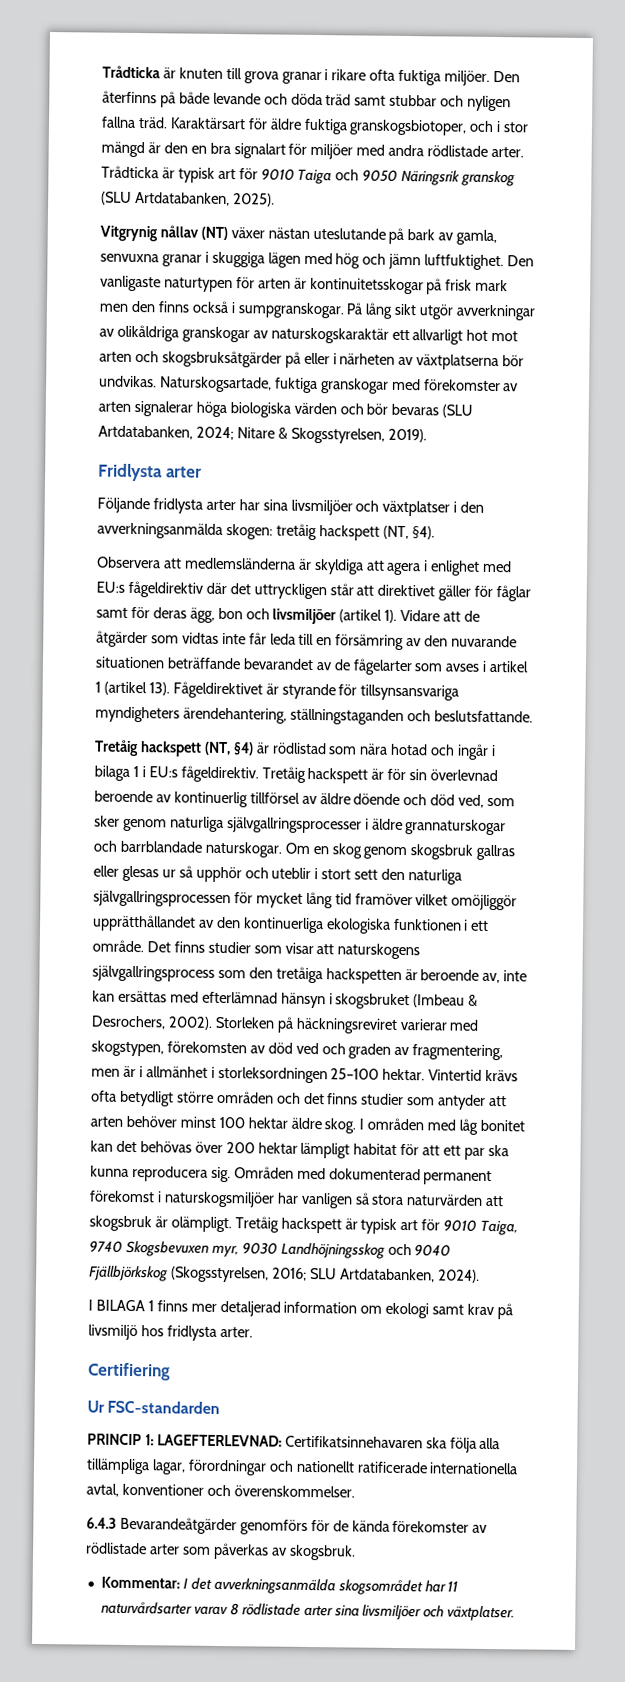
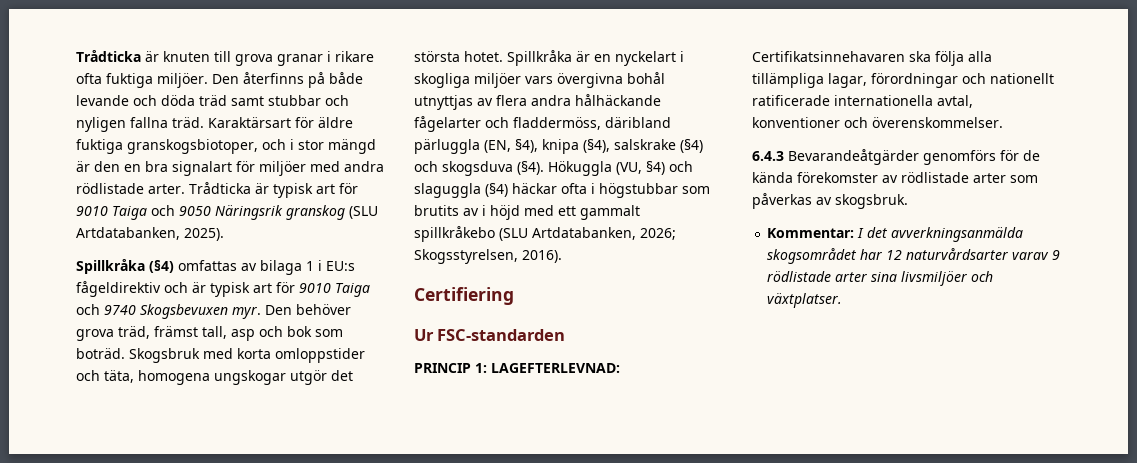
[100,225,498,246] [100,251,535,271] [100,275,509,295] [99,300,536,321] [99,324,519,345] [99,350,525,371] [99,375,519,394] [98,400,474,418] [98,425,427,444] [98,463,202,482] [97,497,485,517] [97,522,435,541] [97,556,513,576] [96,580,532,602] [96,606,481,625] [96,630,518,651] [95,656,530,676] [95,681,460,701] [95,706,533,726] [94,739,497,760] [94,765,499,784] [94,790,516,808] [94,815,507,836] [93,840,516,861] [93,865,463,885] [93,890,518,911] [92,914,490,934] [92,939,421,960] [92,965,528,985] [92,990,479,1010] [91,1015,480,1034] [91,1040,504,1061] [91,1065,519,1084] [91,1090,508,1110] [90,1115,526,1135] [90,1140,509,1160] [90,1165,493,1186] [89,1190,505,1209] [89,1215,519,1236] [89,1240,452,1259] [89,1265,480,1283] [88,1299,514,1320] [88,1324,253,1341] Vitgrynig nållav (NT) växer nästan uteslutande på bark av gamla, senvuxna granar i skuggiga lägen med hög och jämn luftfuktighet. Den vanligaste naturtypen för arten är kontinuitetsskogar på frisk mark men den finns också i sumpgranskogar. På lång sikt utgör avverkningar av olikåldriga granskogar av naturskogskaraktär ett allvarligt hot mot arten och skogsbruksåtgärder på eller i närheten av växtplatserna bör undvikas. Naturskogsartade, fuktiga granskogar med förekomster av arten signalerar höga biologiska värden och bör bevaras (SLU Artdatabanken, 2024; Nitare & Skogsstyrelsen, 2019). // Fridlysta arter // Följande fridlysta arter har sina livsmiljöer och växtplatser i den avverkningsanmälda skogen: tretåig hackspett (NT, §4). // Observera att medlemsländerna är skyldiga att agera i enlighet med EU:s fågeldirektiv där det uttryckligen står att direktivet gäller för fåglar samt för deras ägg, bon och livsmiljöer (artikel 1). Vidare att de åtgärder som vidtas inte får leda till en försämring av den nuvarande situationen beträffande bevarandet av de fågelarter som avses i artikel 1 (artikel 13). Fågeldirektivet är styrande för tillsynsansvariga myndigheters ärendehantering, ställningstaganden och beslutsfattande. // Tretåig hackspett (NT, §4) är rödlistad som nära hotad och ingår i bilaga 1 i EU:s fågeldirektiv. Tretåig hackspett är för sin överlevnad beroende av kontinuerlig tillförsel av äldre döende och död ved, som sker genom naturliga självgallringsprocesser i äldre grannaturskogar och barrblandade naturskogar. Om en skog genom skogsbruk gallras eller glesas ur så upphör och uteblir i stort sett den naturliga självgallringsprocessen för mycket lång tid framöver vilket omöjliggör upprätthållandet av den kontinuerliga ekologiska funktionen i ett område. Det finns studier som visar att naturskogens självgallringsprocess som den tretåiga hackspetten är beroende av, inte kan ersättas med efterlämnad hänsyn i skogsbruket (Imbeau & Desrochers, 2002). Storleken på häckningsreviret varierar med skogstypen, förekomsten av död ved och graden av fragmentering, men är i allmänhet i storleksordningen 25–100 hektar. Vintertid krävs ofta betydligt större områden och det finns studier som antyder att arten behöver minst 100 hektar äldre skog. I områden med låg bonitet kan det behövas över 200 hektar lämpligt habitat för att ett par ska kunna reproducera sig. Områden med dokumenterad permanent förekomst i naturskogsmiljöer har vanligen så stora naturvärden att skogsbruk är olämpligt. Tretåig hackspett är typisk art för 9010 Taiga, 9740 Skogsbevuxen myr, 9030 Landhöjningsskog och 9040 Fjällbjörkskog (Skogsstyrelsen, 2016; SLU Artdatabanken, 2024). // I BILAGA 1 finns mer detaljerad information om ekologi samt krav på livsmiljö hos fridlysta arter. -> [76,259,355,275] [76,281,370,297] [76,304,351,319] [76,326,343,341] [76,348,365,363] [76,370,353,385] [414,50,684,66] [414,72,665,88] [414,94,661,110] [414,116,671,132] [414,139,703,154] [414,161,693,176] [414,183,710,198] [414,205,640,220] [414,226,676,242] [414,249,562,264] Spillkråka (§4) omfattas av bilaga 1 i EU:s fågeldirektiv och är typisk art för 9010 Taiga och 9740 Skogsbevuxen myr. Den behöver grova träd, främst tall, asp och bok som boträd. Skogsbruk med korta omloppstider och täta, homogena ungskogar utgör det största hotet. Spillkråka är en nyckelart i skogliga miljöer vars övergivna bohål utnyttjas av flera andra hålhäckande fågelarter och fladdermöss, däribland pärluggla (EN, §4), knipa (§4), salskrake (§4) och skogsduva (§4). Hökuggla (VU, §4) och slaguggla (§4) häckar ofta i högstubbar som brutits av i höjd med ett gammalt spillkråkebo (SLU Artdatabanken, 2026; Skogsstyrelsen, 2016).
[447,1580,459,1592] 11 -> [886,250,903,260] 12
[229,1603,239,1616] 8 -> [1052,250,1061,260] 9

